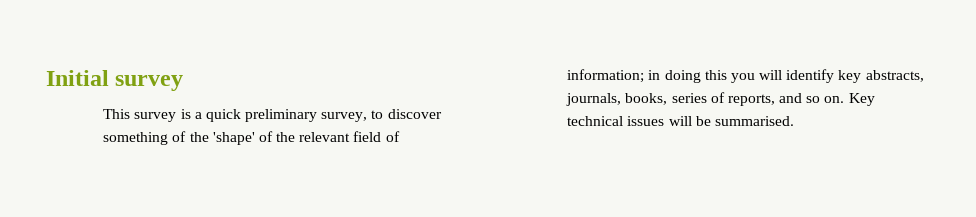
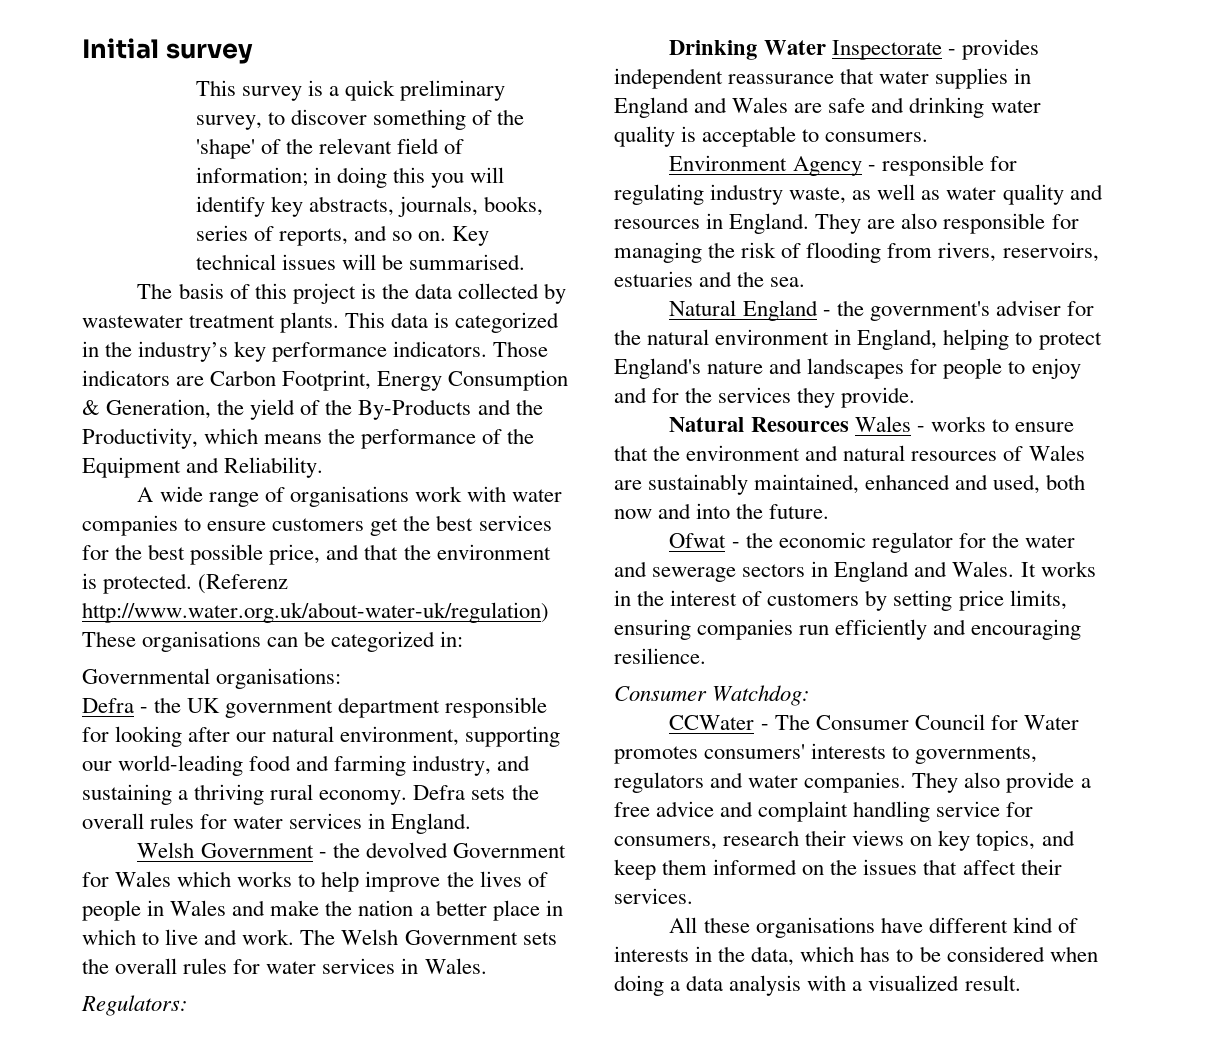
(794, 121) none -> [137,283,567,304] [82,312,560,333] [82,341,549,362] [82,370,569,391] [82,399,543,420] [82,428,535,449] [82,457,324,478] [137,486,562,507] [82,515,552,536] [82,544,551,565] [82,573,289,594] [82,602,549,623] [82,631,464,652] [82,668,342,689] [82,697,548,718] [82,726,561,747] [82,755,531,776] [82,784,539,805] [82,813,472,834] [137,842,566,858] [82,871,548,892] [82,900,563,921] [82,929,557,945] [82,958,487,974] [81,995,188,1016] [669,39,1039,60] [614,68,1032,89] [614,97,1041,118] [614,126,929,147] [669,155,1017,176] [614,184,1103,205] [614,213,1079,234] [614,242,1099,263] [614,271,806,287] [669,300,1094,321] [614,329,1102,350] [614,358,1081,379] [614,387,916,408] [669,416,1074,432] [614,445,1085,461] [614,474,1086,495] [614,503,830,519] [669,532,1075,553] [614,561,1096,582] [614,590,1067,611] [614,619,1082,640] [614,648,706,664] [614,685,811,706] [669,714,1079,730] [614,743,1038,764] [614,772,1091,793] [614,801,1034,822] [614,830,1075,851] [614,859,1062,880] [614,888,693,904] [669,917,1078,938] [614,946,1098,966] [614,975,1021,996] // The basis of this project is the data collected by wastewater treatment plants. This data is categorized in the industry’s key performance indicators. Those indicators are Carbon Footprint, Energy Consumption & Generation, the yield of the By-Products and the Productivity, which means the performance of the Equipment and Reliability. // A wide range of organisations work with water companies to ensure customers get the best services for the best possible price, and that the environment is protected. (Referenz http://www.water.org.uk/about-water-uk/regulation) These organisations can be categorized in: // Governmental organisations: // Defra - the UK government department responsible for looking after our natural environment, supporting our world-leading food and farming industry, and sustaining a thriving rural economy. Defra sets the overall rules for water services in England. // Welsh Government - the devolved Government for Wales which works to help improve the lives of people in Wales and make the nation a better place in which to live and work. The Welsh Government sets the overall rules for water services in Wales. // Regulators: // Drinking Water Inspectorate - provides independent reassurance that water supplies in England and Wales are safe and drinking water quality is acceptable to consumers. // Environment Agency - responsible for regulating industry waste, as well as water quality and resources in England. They are also responsible for managing the risk of flooding from rivers, reservoirs, estuaries and the sea. // Natural England - the government's adviser for the natural environment in England, helping to protect England's nature and landscapes for people to enjoy and for the services they provide. // Natural Resources Wales - works to ensure that the environment and natural resources of Wales are sustainably maintained, enhanced and used, both now and into the future. // Ofwat - the economic regulator for the water and sewerage sectors in England and Wales. It works in the interest of customers by setting price limits, ensuring companies run efficiently and encouraging resilience. // Consumer Watchdog: // CCWater - The Consumer Council for Water promotes consumers' interests to governments, regulators and water companies. They also provide a free advice and complaint handling service for consumers, research their views on key topics, and keep them informed on the issues that affect their services. // All these organisations have different kind of interests in the data, which has to be considered when doing a data analysis with a visualized result.

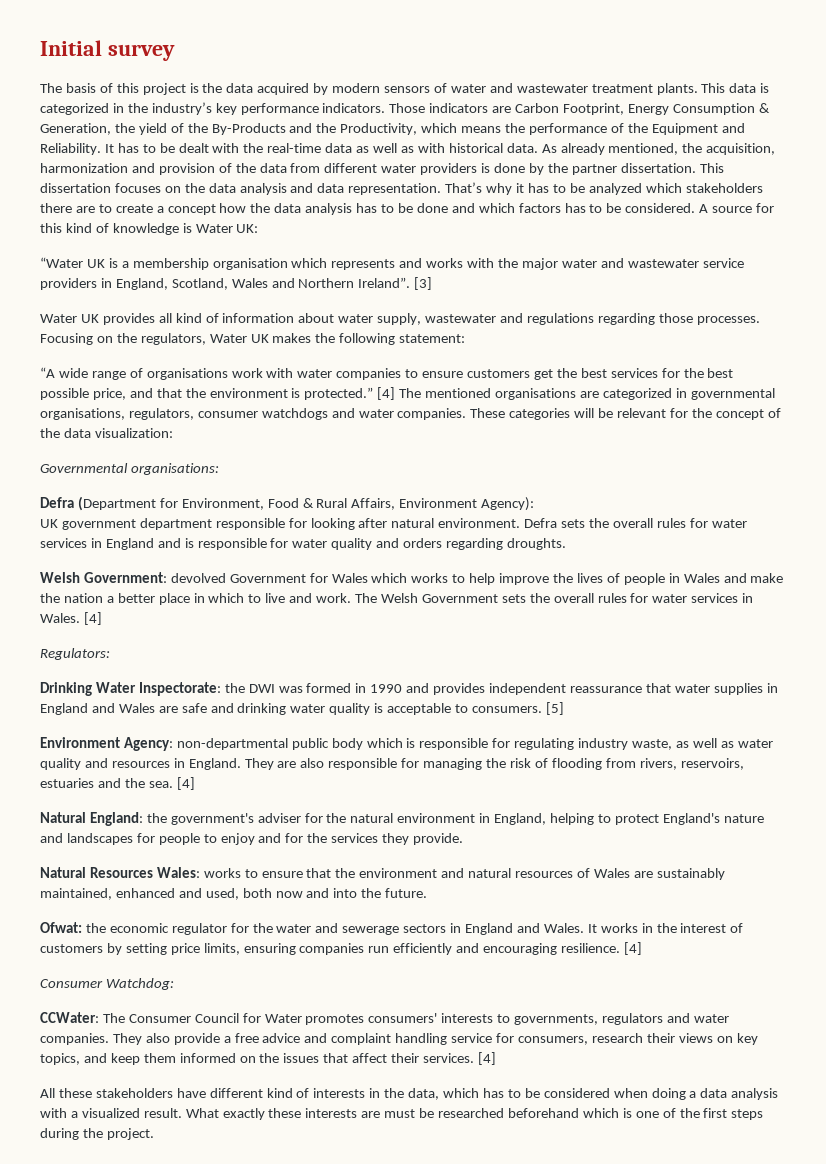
[195,80,506,101] [195,109,525,130] [195,138,465,159] [195,167,505,188] [195,196,544,217] [195,225,490,246] [195,254,526,270] // This survey is a quick preliminary survey, to discover something of the 'shape' of the relevant field of information; in doing this you will identify key abstracts, journals, books, series of reports, and so on. Key technical issues will be summarised. -> (175, 52) none
[458,283,567,304] collected by -> [257,83,513,95] acquired by modern sensors of water and
[137,487,154,502] // A -> [104,143,776,155] [40,163,724,175] [40,182,763,195] [40,203,775,215] [40,223,259,235] [40,257,744,270] [40,277,433,290] [40,313,760,325] [40,333,466,345] [40,367,55,378] It has to be dealt with the real-time data as well as with historical data. As already mentioned, the acquisition, harmonization and provision of the data from different water providers is done by the partner dissertation. This dissertation focuses on the data analysis and data representation. That’s why it has to be analyzed which stakeholders there are to create a concept how the data analysis has to be done and which factors has to be considered. A source for this kind of knowledge is Water UK: // “Water UK is a membership organisation which represents and works with the major water and wastewater service providers in England, Scotland, Wales and Northern Ireland”. [3] // Water UK provides all kind of information about water supply, wastewater and regulations regarding those processes. Focusing on the regulators, Water UK makes the following statement: // “A
[103,573,289,594] [82,602,549,623] [82,631,464,652] [82,668,342,689] [82,697,182,713] protected. (Referenz http://www.water.org.uk/about-water-uk/regulation) These organisations can be categorized in: // Governmental organisations: // Defra - the -> [304,387,775,400] [40,408,781,420] [40,428,173,438] [40,463,219,475] [40,496,535,511] protected.” [4] The mentioned organisations are categorized in governmental organisations, regulators, consumer watchdogs and water companies. These categories will be relevant for the concept of the data visualization: // Governmental organisations: // Defra (Department for Environment, Food & Rural Affairs, Environment Agency): //
[236,726,561,747] [82,755,531,776] [82,784,408,805] our natural environment, supporting our world-leading food and farming industry, and sustaining a thriving rural economy. -> [391,518,521,528] natural environment.
[391,813,472,834] [137,842,360,858] England. // Welsh Government - the -> [105,538,566,550] [40,572,167,583] England and is responsible for water quality and orders regarding droughts. // Welsh Government:
(487, 966) none -> [83,612,102,625] [4]
[831,40,956,60] Inspectorate - -> [138,682,430,696] Inspectorate: the DWI was formed in 1990 and
[669,155,876,176] // Environment Agency - -> [545,702,564,715] [40,737,416,751] [5] // Environment Agency: non-departmental public body which is
[669,300,831,321] // Natural England - -> [176,777,195,790] [40,812,143,826] [4] // Natural England:
[854,416,925,432] Wales - -> [156,867,200,878] Wales:
[669,533,740,548] Ofwat - -> [40,922,82,933] Ofwat:
(706, 656) none -> [623,942,642,955] [4]
[669,715,769,730] CCWater - -> [40,1012,99,1023] CCWater:
(693, 896) none -> [477,1052,496,1065] [4]
[755,917,875,938] organisations -> [95,1088,173,1098] stakeholders
(1021, 983) none -> [185,1108,764,1120] [40,1128,154,1140] What exactly these interests are must be researched beforehand which is one of the first steps during the project.

